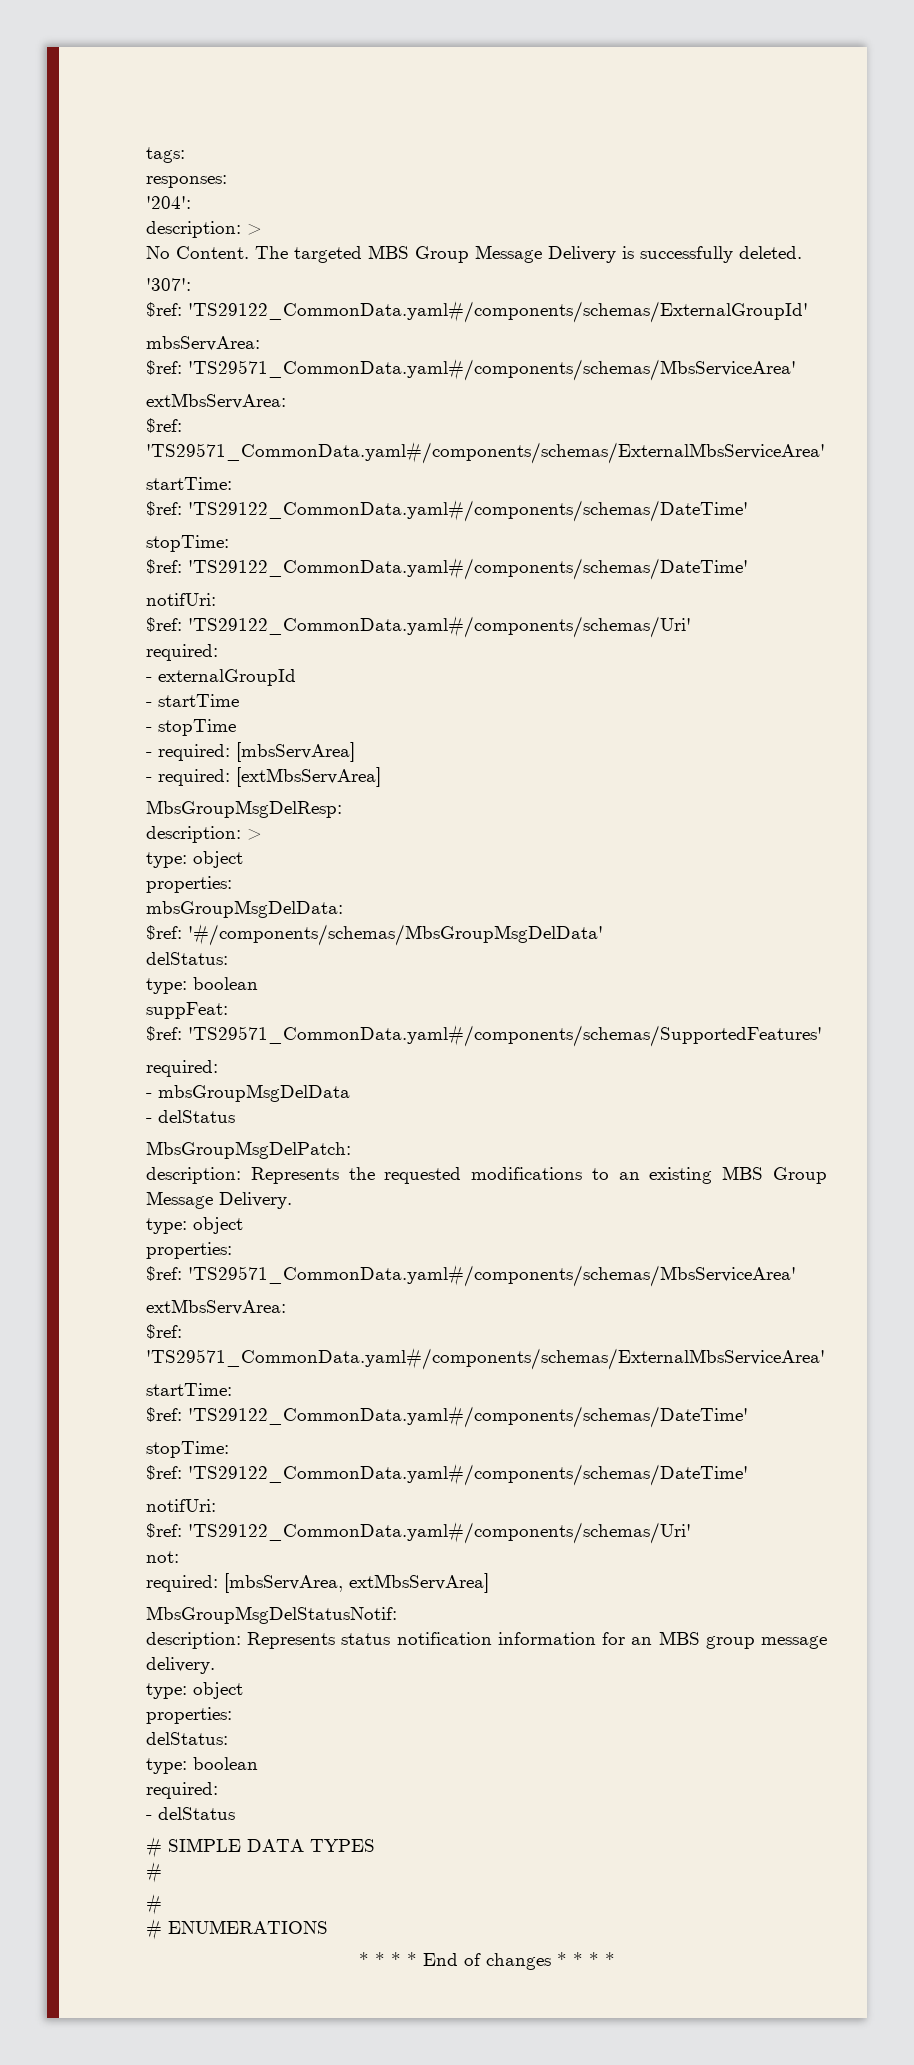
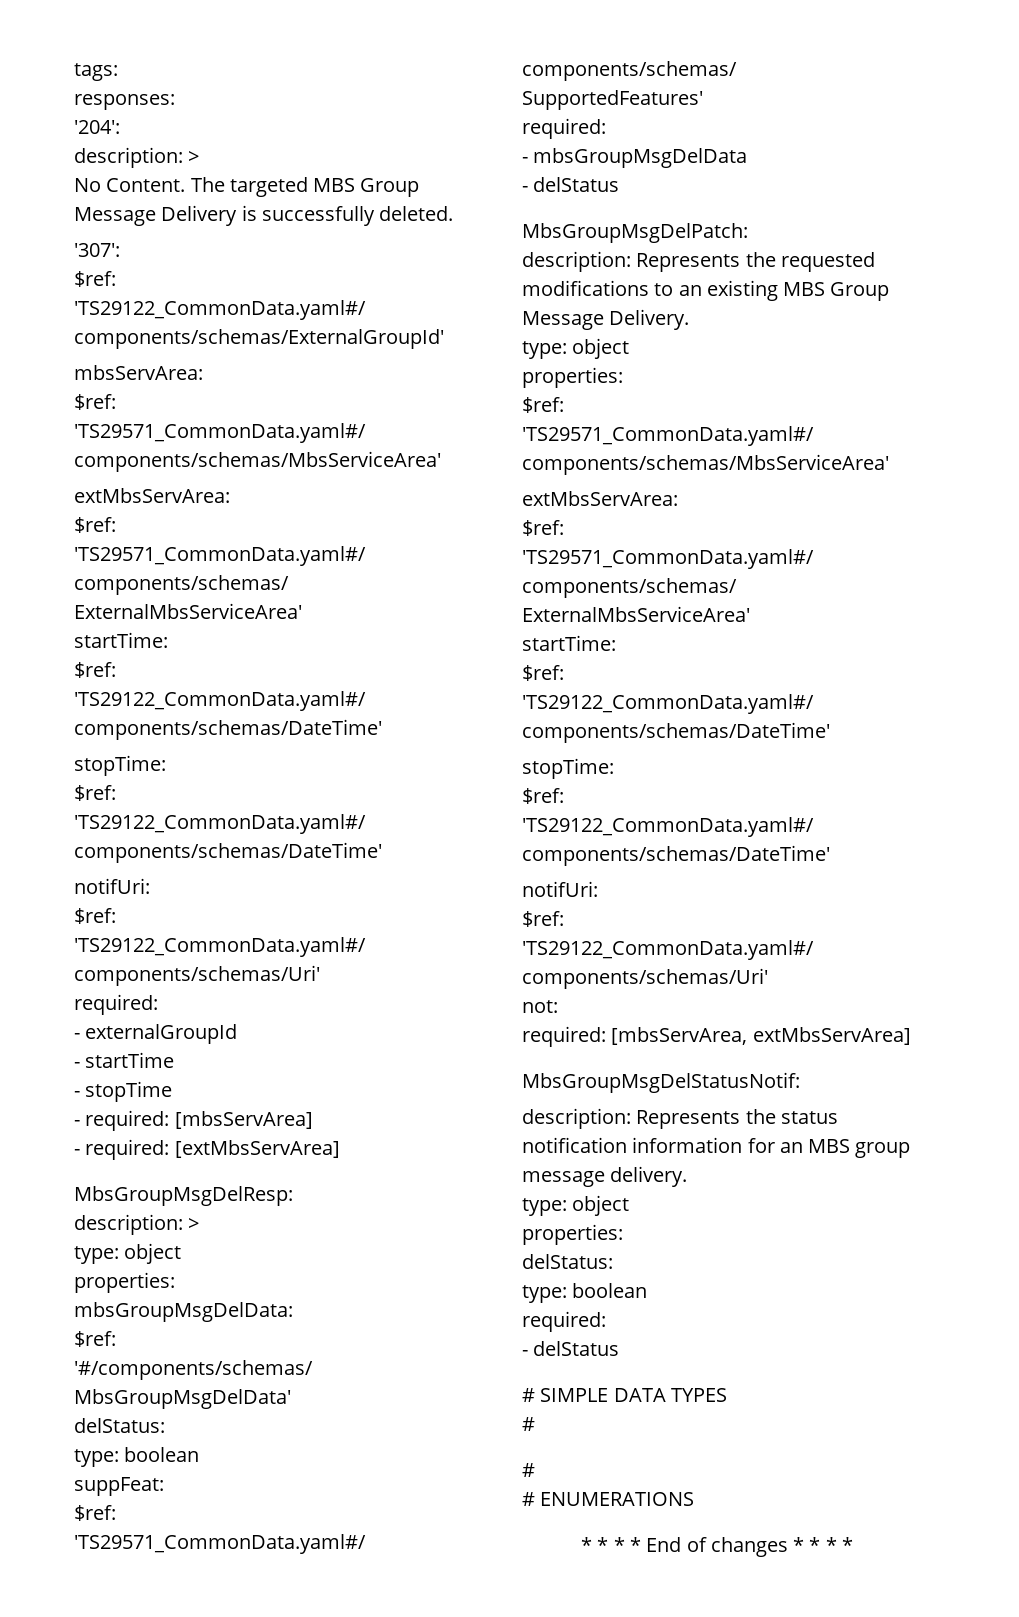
(336, 1640) none -> [745,1109,776,1124] the

